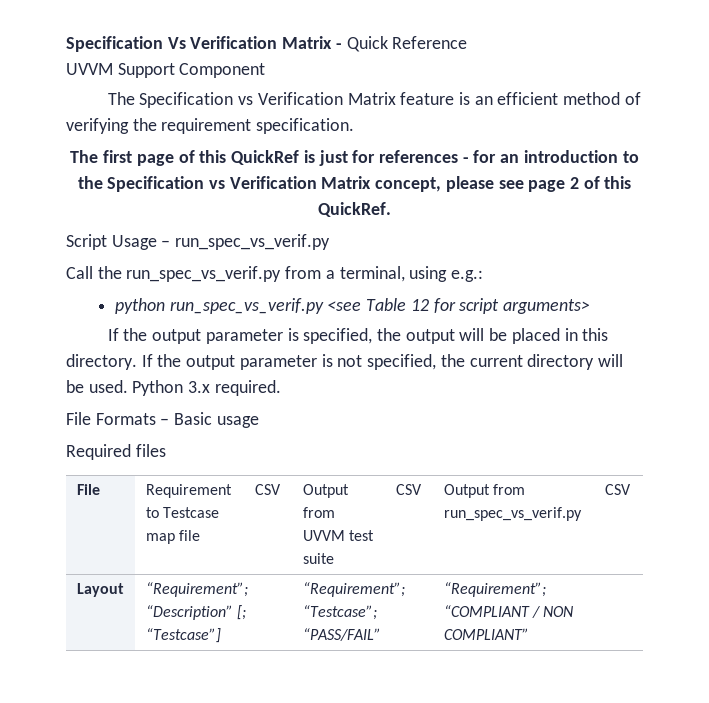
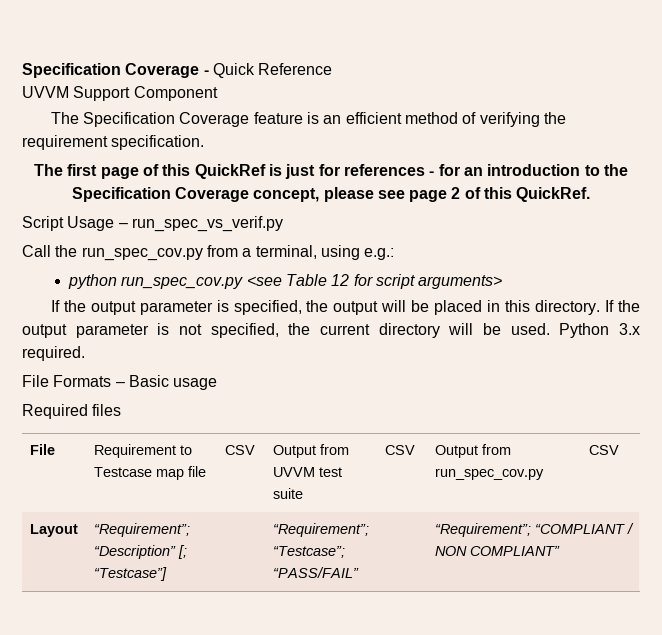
[66,36,333,52] Specification Vs Verification Matrix -> [22,63,200,78] Specification Coverage
[238,92,396,105] vs Verification Matrix -> [179,112,250,127] Coverage
[208,176,372,189] vs Verification Matrix -> [174,187,249,202] Coverage
[126,266,282,282] run_spec_vs_verif.py -> [81,247,203,261] run_spec_cov.py
[169,298,324,314] run_spec_vs_verif.py -> [121,276,244,289] run_spec_cov.py
[443,507,582,521] run_spec_vs_verif.py -> [434,468,544,480] run_spec_cov.py

